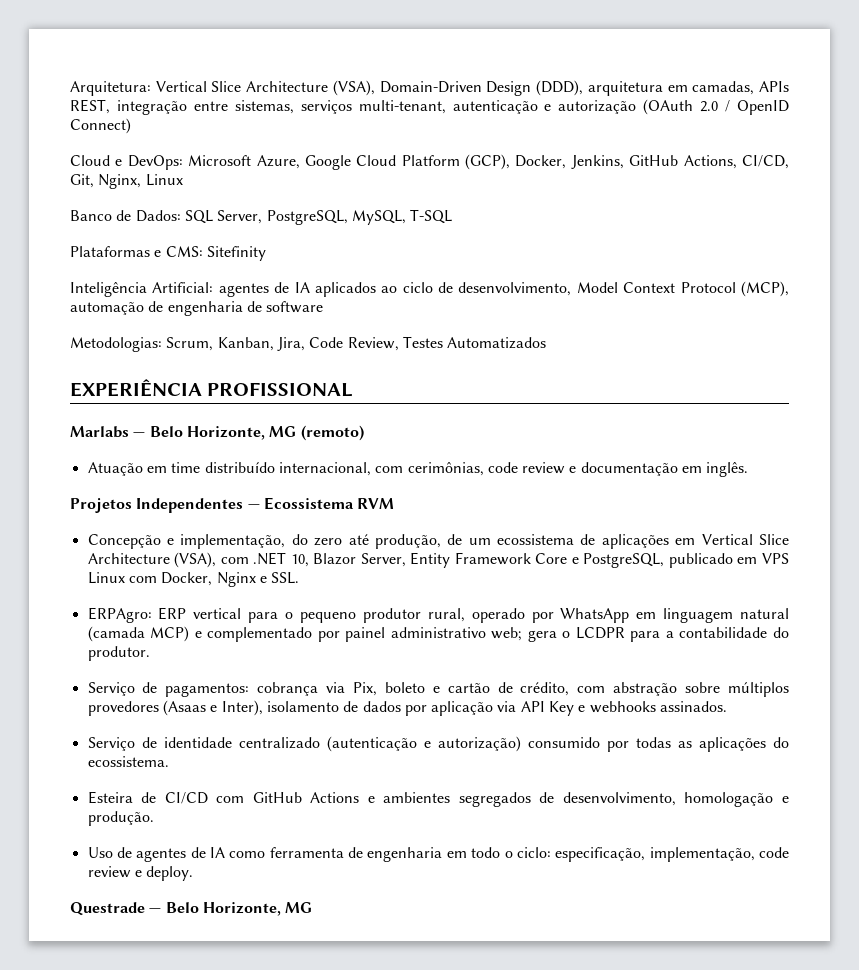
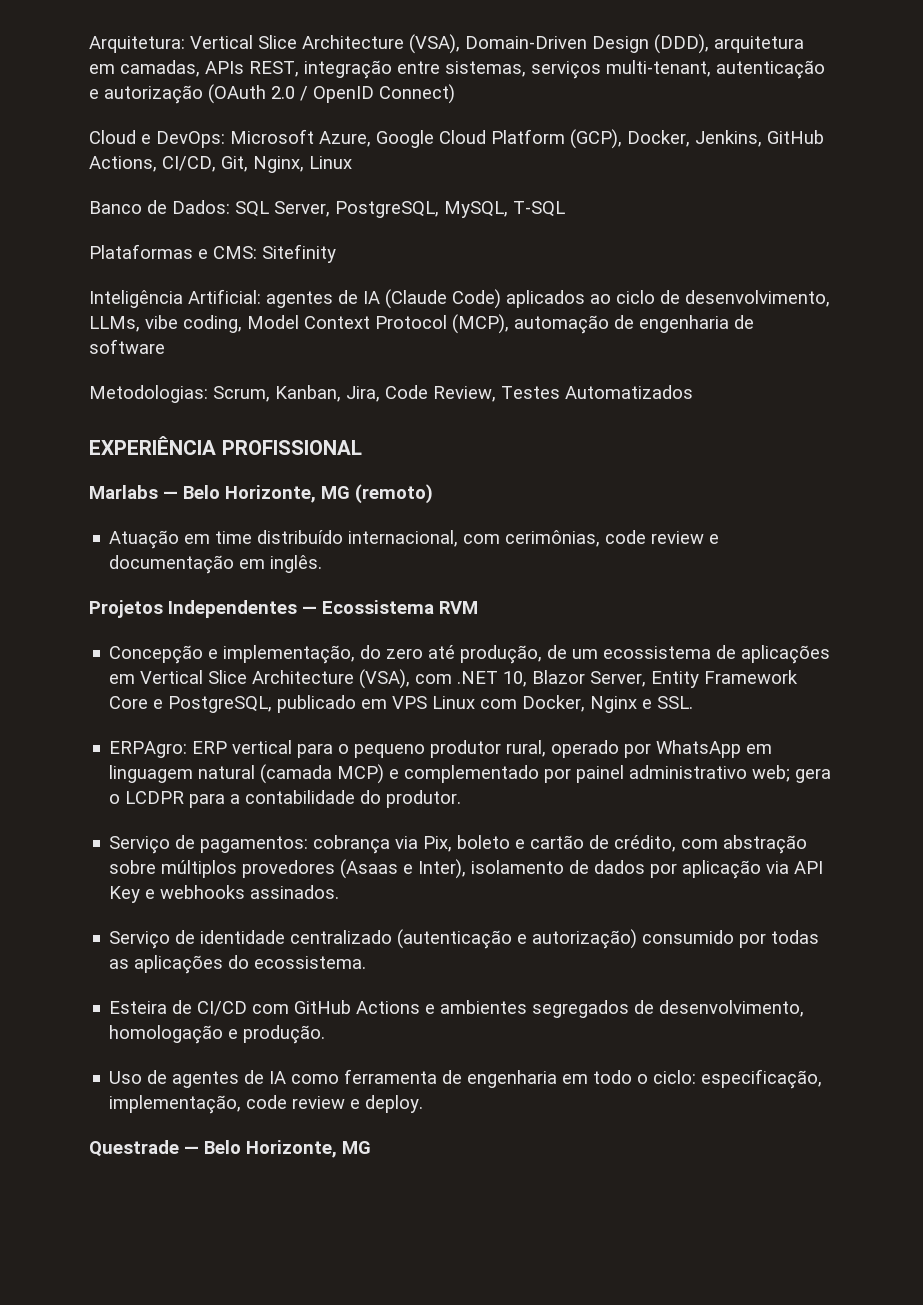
(310, 287) none -> [385,289,501,309] (Claude Code)
(572, 289) none -> [89,315,242,333] LLMs, vibe coding,

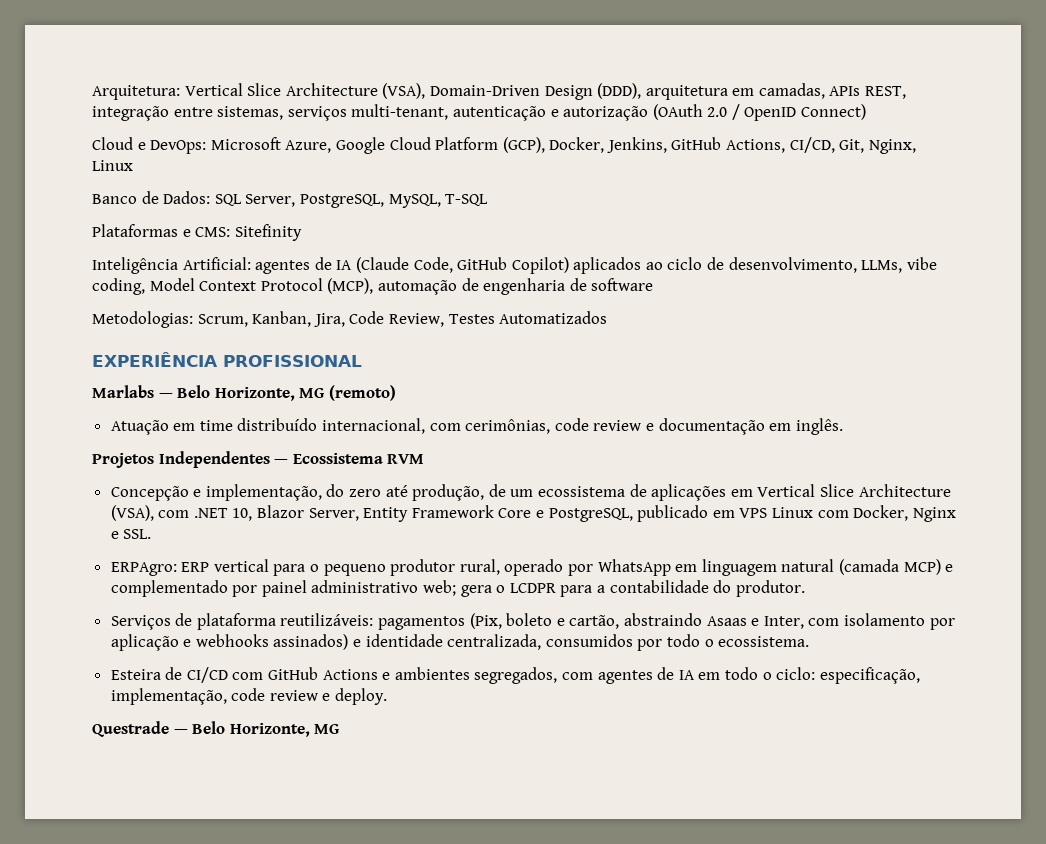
[452,289,501,309] Code) -> [413,257,569,274] Code, GitHub Copilot)
[109,835,808,854] [109,859,824,879] [109,885,340,903] [109,929,820,949] [109,955,250,974] Serviço de pagamentos: cobrança via Pix, boleto e cartão de crédito, com abstração sobre múltiplos provedores (Asaas e Inter), isolamento de dados por aplicação via API Key e webhooks assinados. // Serviço de identidade centralizado (autenticação e autorização) consumido por todas as aplicações do -> [110,613,955,630] [110,634,714,651] Serviços de plataforma reutilizáveis: pagamentos (Pix, boleto e cartão, abstraindo Asaas e Inter, com isolamento por aplicação e webhooks assinados) e identidade centralizada, consumidos por todo o
[532,1000,805,1018] [109,1025,326,1044] [109,1069,558,1088] segregados de desenvolvimento, homologação e produção. // Uso de agentes de IA como ferramenta de engenharia -> [474,667,695,684] segregados, com agentes de IA

